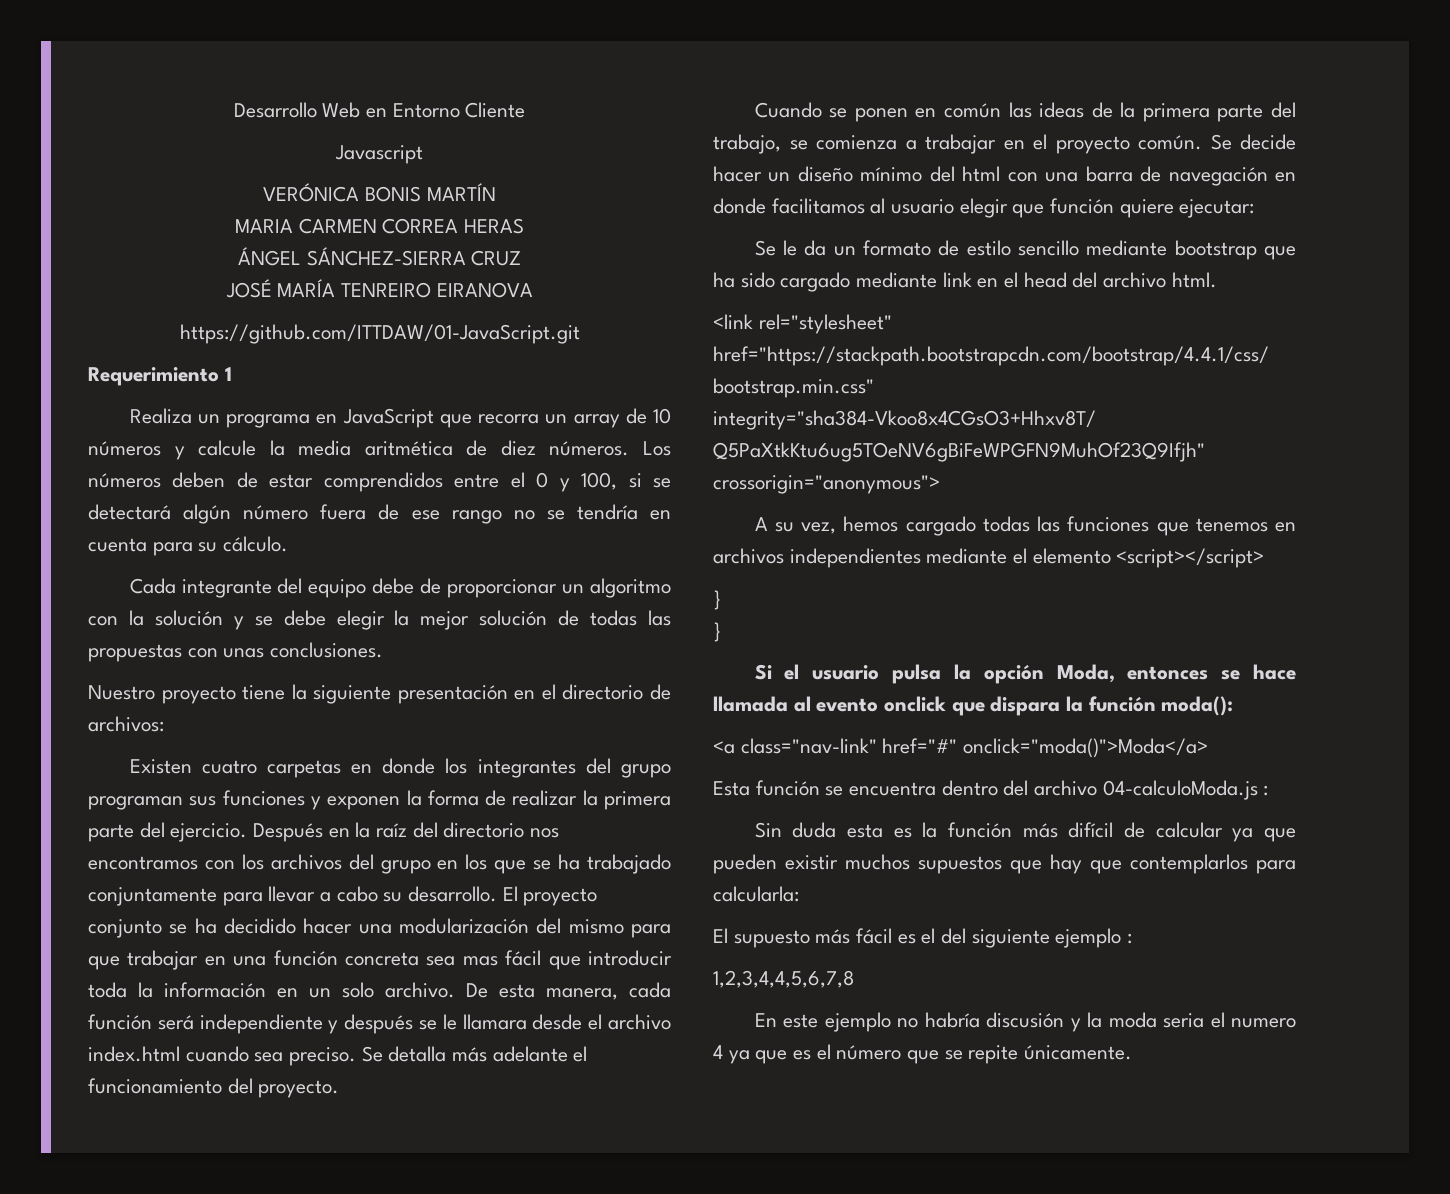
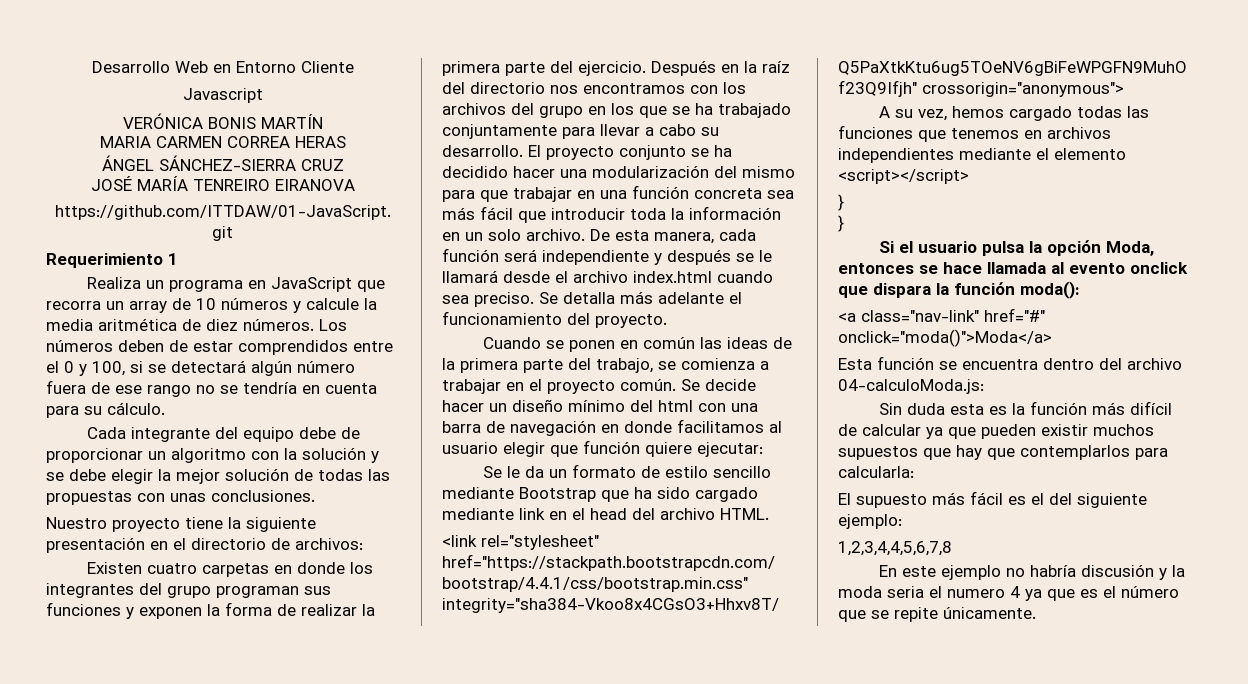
[462,956,498,966] mas -> [442,207,475,220] más
[462,1014,527,1030] llamara -> [442,270,498,283] llamará
[1174,240,1257,260] bootstrap -> [519,487,596,502] Bootstrap
[1171,272,1217,288] html. -> [720,508,769,520] HTML.
[1102,780,1269,800] 04-calculoModa.js : -> [838,379,984,394] 04-calculoModa.js:
[1055,928,1133,948] ejemplo : -> [838,514,902,529] ejemplo:

